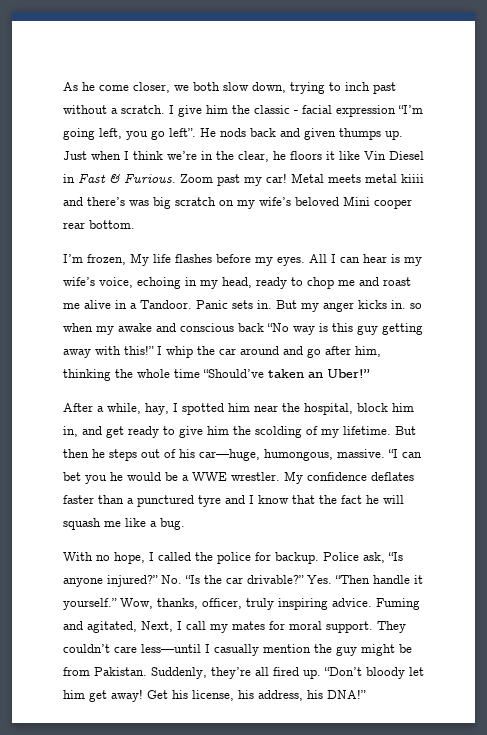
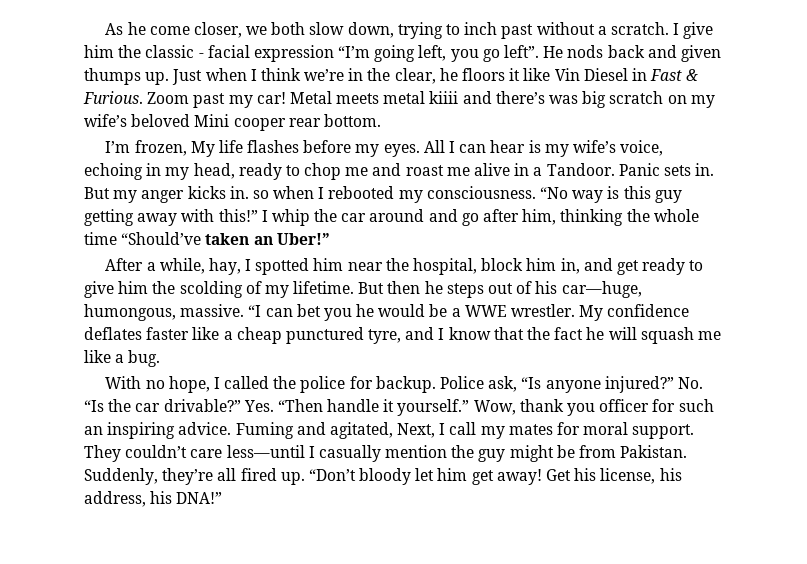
[96,323,264,335] my awake and conscious back -> [318,186,536,203] I rebooted my consciousness.
[98,495,221,507] than a punctured tyre -> [192,327,402,344] like a cheap punctured tyre,
[157,598,274,610] thanks, officer, truly -> [519,399,714,416] [84,426,103,435] thank you officer for such an

